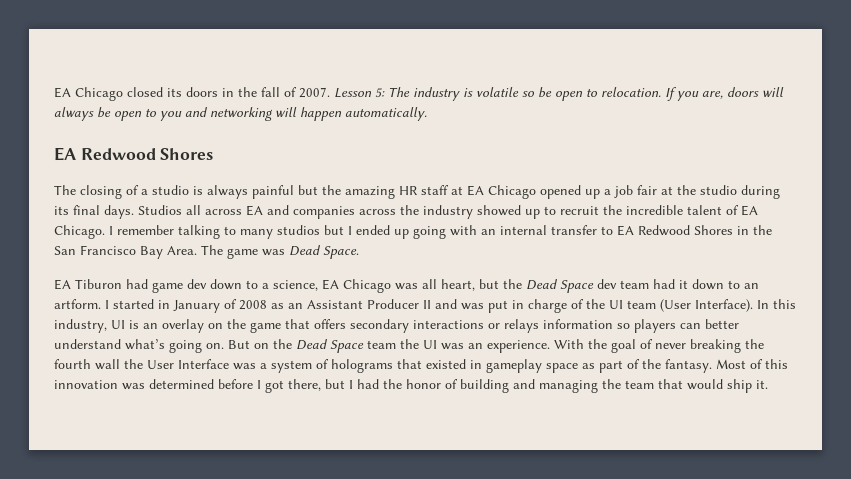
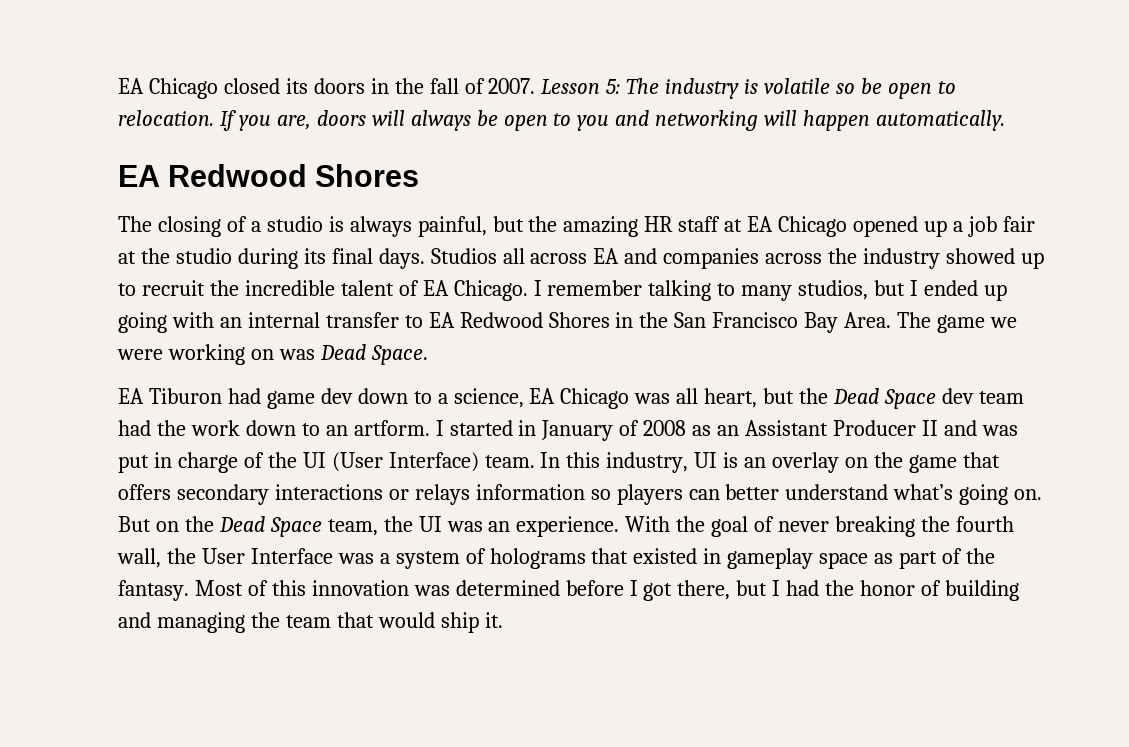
[252,185,294,199] painful -> [417,216,487,237] painful,
[277,225,320,235] studios -> [798,280,869,300] studios,
(258, 253) none -> [989,317,1017,328] [117,344,274,365] we were working on
[679,280,688,289] it -> [156,420,240,436] the work
[627,299,753,312] team (User Interface). -> [331,452,535,472] (User Interface) team.
[367,340,396,349] team -> [327,519,378,536] team,
[95,359,120,370] wall -> [117,548,161,568] wall,

